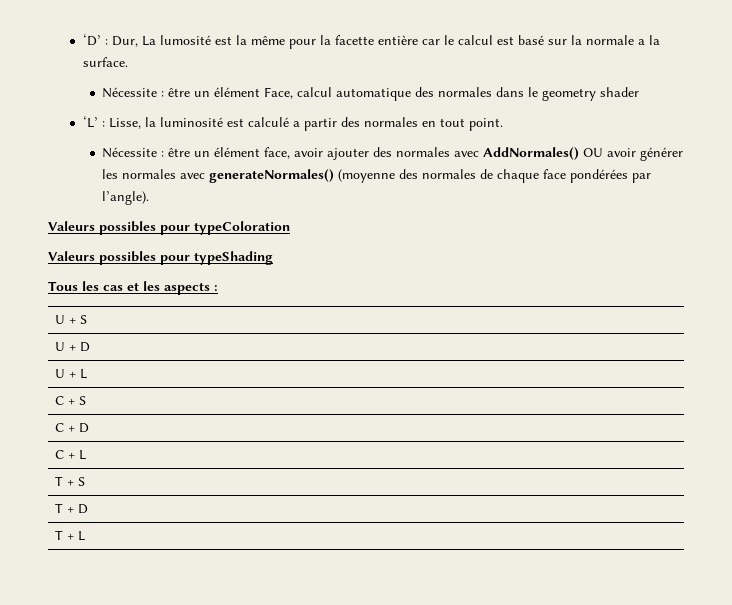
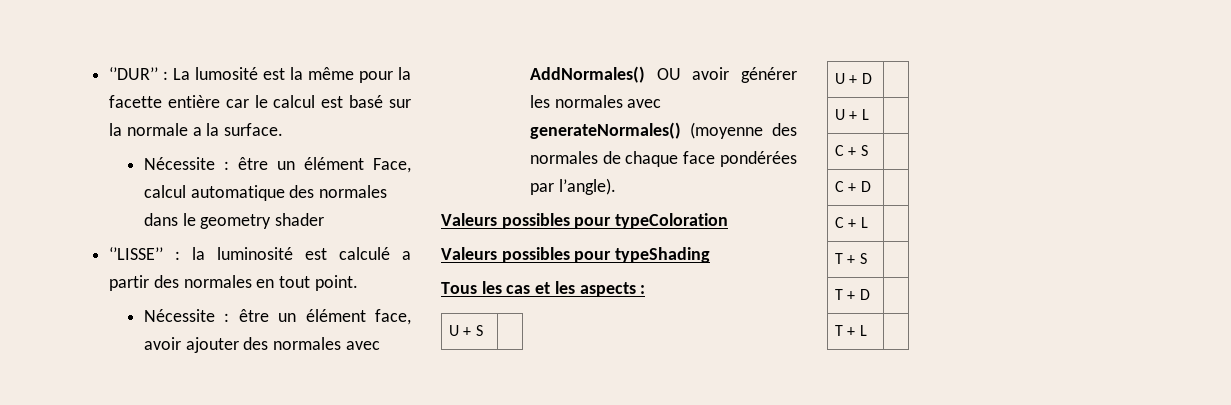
[82,34,138,47] ‘D’ : Dur, -> [109,67,169,80] ‘’DUR’’ :
[82,116,141,129] ‘L’ : Lisse, -> [109,247,181,260] ‘’LISSE’’ :

